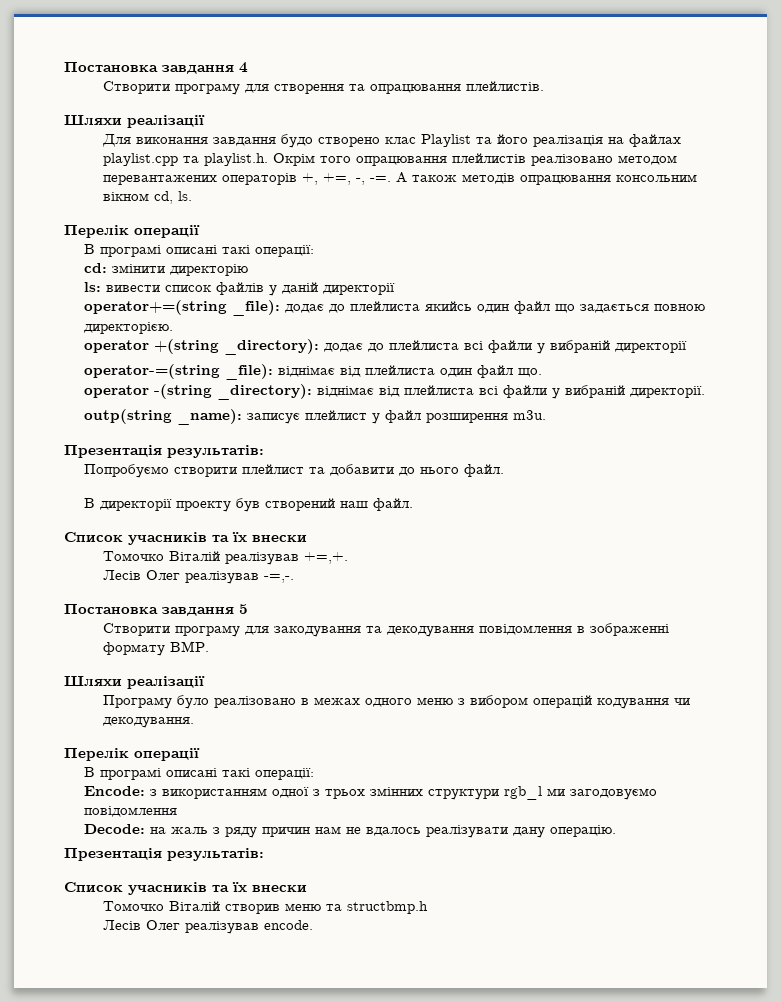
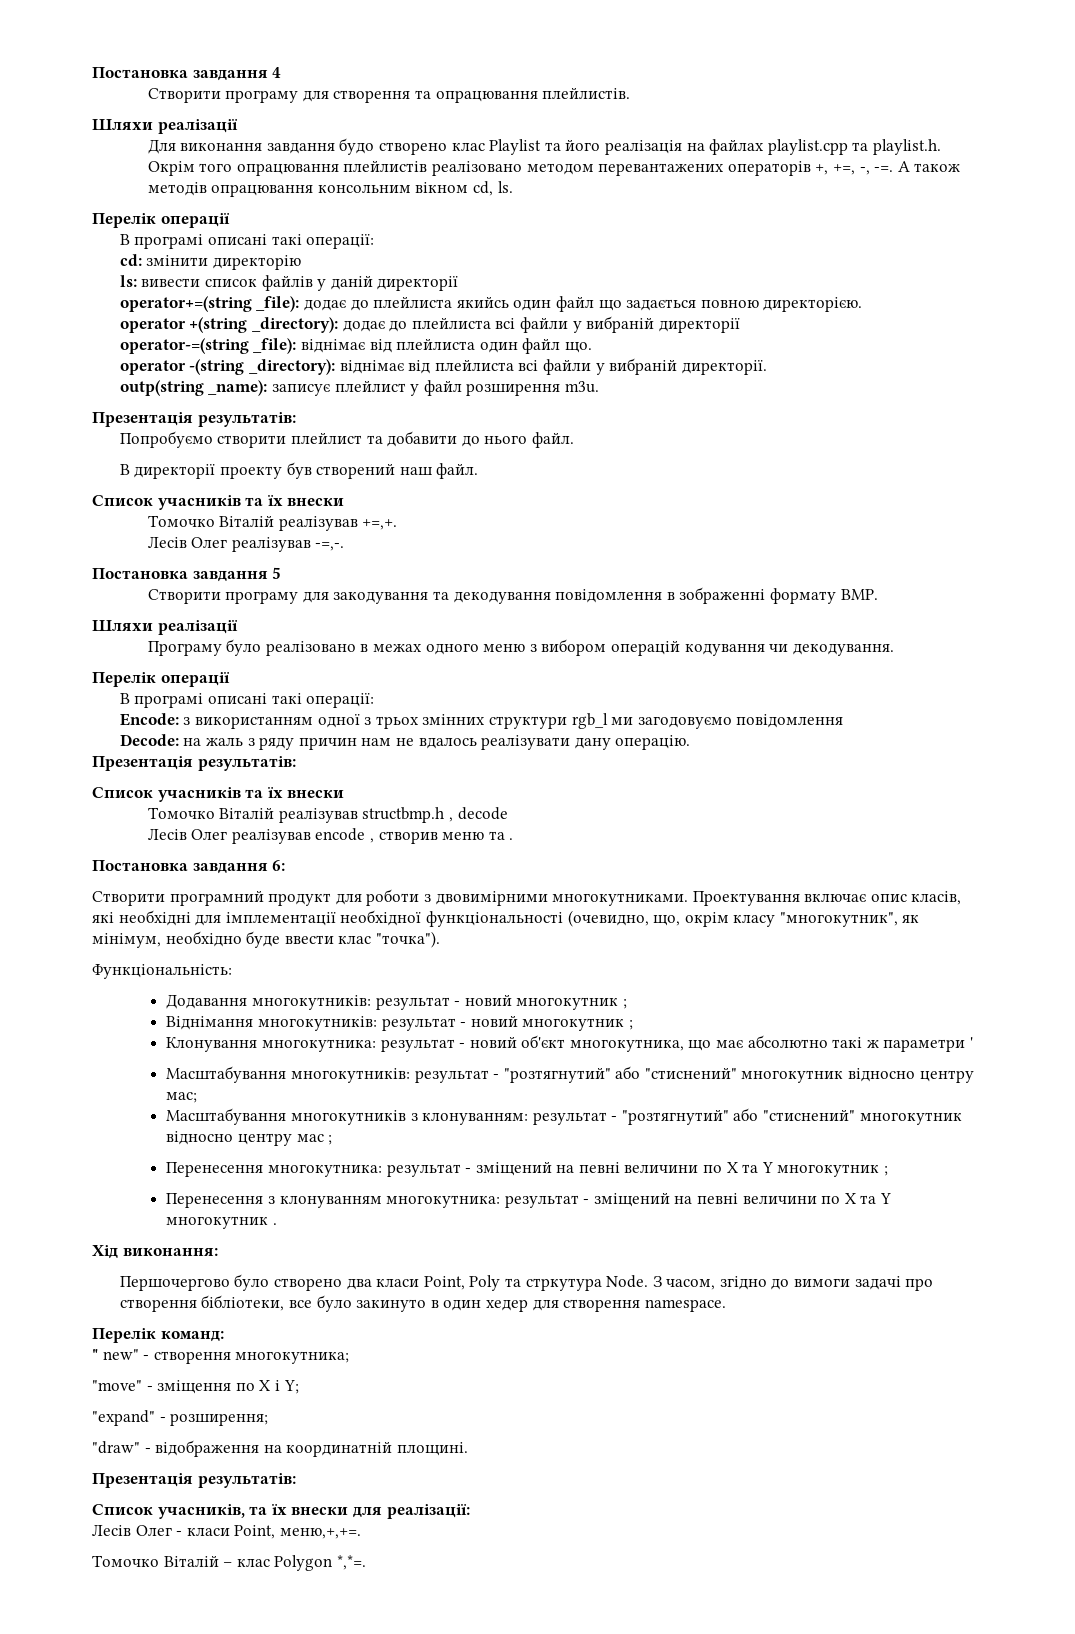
[225,903,343,914] створив меню та -> [278,808,358,823] реалізував
[103,920,314,934] // Лесів Олег реалізував encode. -> [448,807,508,822] [147,828,514,844] [92,860,286,874] [92,889,962,906] [92,910,920,927] [92,931,440,948] [92,964,232,979] [166,994,627,1010] [166,1015,633,1031] [166,1035,973,1052] [166,1066,974,1083] [166,1092,198,1103] [166,1108,962,1125] [166,1131,333,1146] [166,1161,888,1177] [166,1192,891,1208] [166,1216,277,1229] [92,1245,218,1259] [119,1274,934,1291] [119,1295,726,1312] [92,1328,224,1343] [92,1349,350,1364] [92,1380,299,1394] [92,1410,269,1426] [92,1440,468,1457] [92,1473,296,1488] [92,1504,470,1519] [92,1524,361,1539] [92,1555,366,1571] , decode // Лесів Олег реалізував encode , створив меню та . // Постановка завдання 6: // Створити програмний продукт для роботи з двовимірними многокутниками. Проектування включає опис класів, які необхідні для імплементації необхідної функціональності (очевидно, що, окрім класу "многокутник", як мінімум, необхідно буде ввести клас "точка"). // Функціональність: // Додавання многокутників: результат - новий многокутник ; // Віднімання многокутників: результат - новий многокутник ; // Клонування многокутника: результат - новий об'єкт многокутника, що має абсолютно такі ж параметри ' // Масштабування многокутників: результат - "розтягнутий" або "стиснений" многокутник відносно центру мас; // Масштабування многокутників з клонуванням: результат - "розтягнутий" або "стиснений" многокутник відносно центру мас ; // Перенесення многокутника: результат - зміщений на певні величини по X та Y многокутник ; // Перенесення з клонуванням многокутника: результат - зміщений на певні величини по X та Y многокутник . // Хід виконання: // Першочергово було створено два класи Point, Poly та стркутура Node. З часом, згідно до вимоги задачі про створення бібліотеки, все було закинуто в один хедер для створення namespace. // Перелік команд: // " new" - створення многокутника; // "move" - зміщення по X і Y; // "expand" - розширення; // "draw" - відображення на координатній площині. // Презентація результатів: // Список учасників, та їх внески для реалізації: // Лесів Олег - класи Point, меню,+,+=. // Томочко Віталій – клас Polygon *,*=.

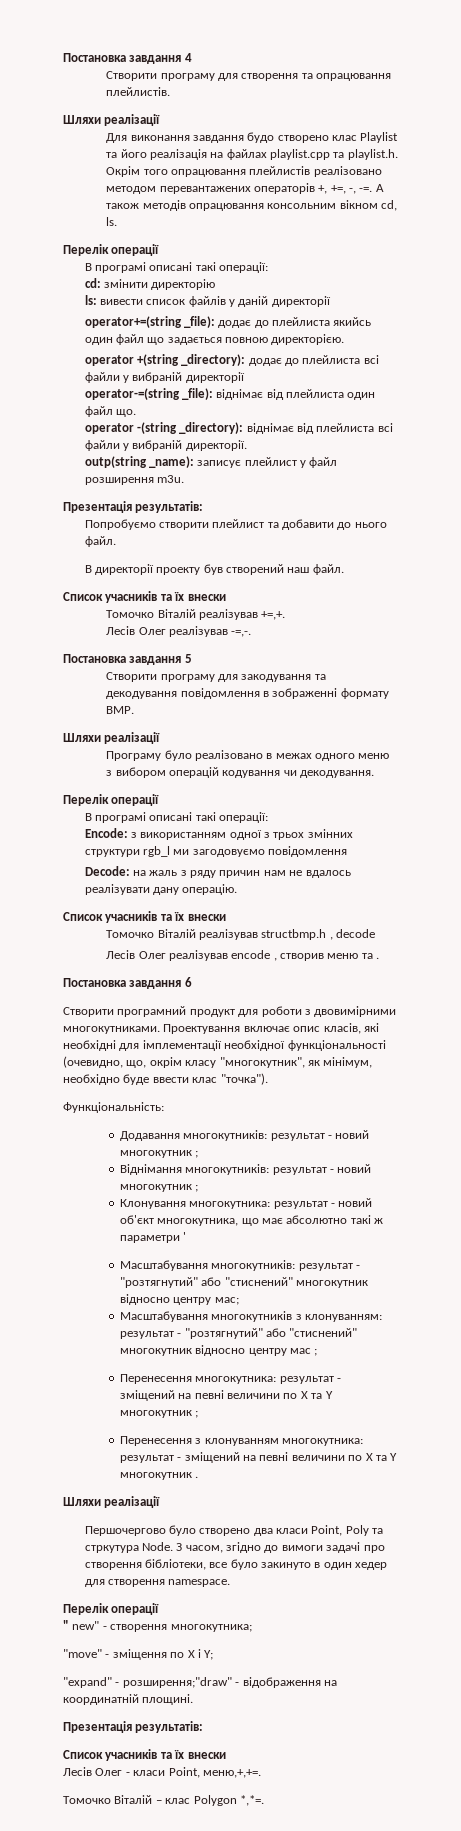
[92,756,296,771] // Презентація результатів: -> (238, 889) none
[272,860,286,871] 6: -> [184,977,192,987] 6
[92,1245,218,1259] Хід виконання: -> [63,1496,161,1508] Шляхи реалізації
[160,1330,224,1342] команд: -> [111,1603,160,1615] операції
[170,1413,269,1426] [92,1441,140,1454] розширення; // "draw" -> [122,1677,232,1688] розширення;"draw"
[157,1504,470,1519] учасників, та їх внески для реалізації: -> [105,1749,226,1761] учасників та їх внески

